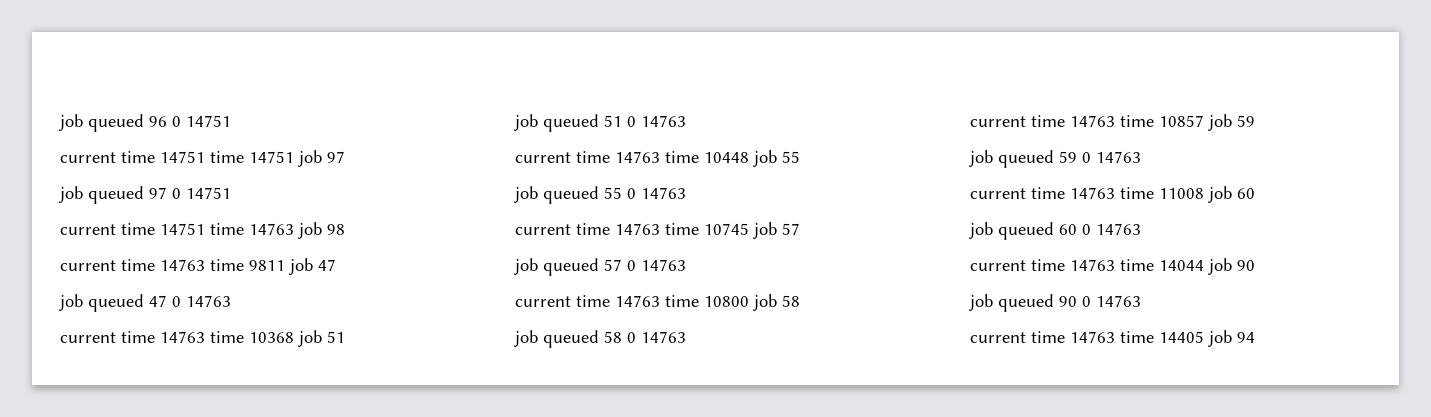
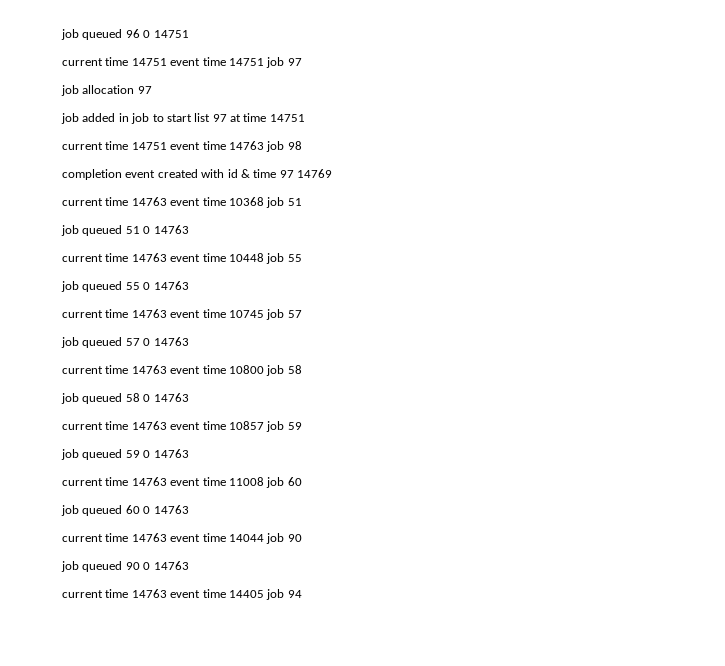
(205, 157) none -> [170,58,201,66] event
[88,186,231,204] [60,223,205,235] queued 97 0 14751 // current time 14751 -> [82,85,152,94] [61,113,305,124] [62,141,201,150] allocation 97 // job added in job to start list 97 at time 14751 // current time 14751 event
[60,258,336,275] [59,294,231,312] [60,331,205,343] current time 14763 time 9811 job 47 // job queued 47 0 14763 // current time 14763 -> [62,169,332,180] [62,197,201,206] completion event created with id & time 97 14769 // current time 14763 event
(660, 157) none -> [170,254,201,262] event
(660, 229) none -> [170,310,201,318] event
(660, 301) none -> [170,366,201,374] event
(1115, 121) none -> [170,422,201,430] event
(1115, 193) none -> [170,478,201,486] event
(1115, 265) none -> [170,534,201,542] event
(1115, 337) none -> [170,590,201,598] event

